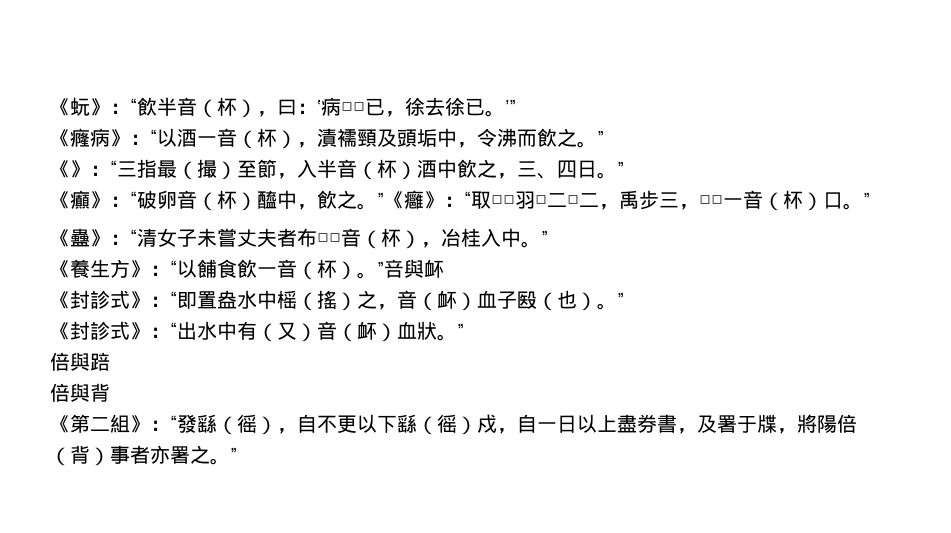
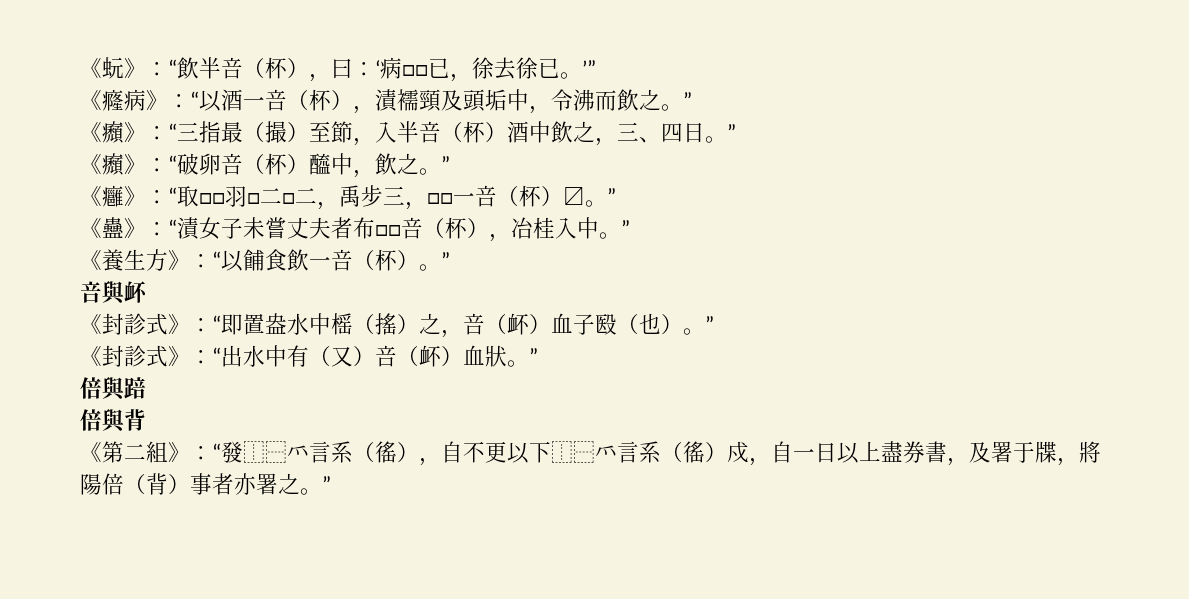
[177,97,197,116] 音 -> [221,57,243,79] 咅
[217,128,237,147] 音 -> [265,89,287,111] 咅
(70, 169) none -> [102,121,124,144] 㿗
[337,159,357,178] 音 -> [419,121,441,143] 咅
[70,190,90,210] 癲 -> [102,153,124,176] 㿗
[177,190,197,209] 音 -> [221,153,243,175] 咅
(384, 199) none -> (450, 164) //
[743,190,843,211] 音（杯）口 -> [475,185,585,207] 咅（杯）〼
[137,228,157,247] 清 -> [177,217,200,240] 漬
[341,228,361,247] 音 -> [401,217,423,239] 咅
[277,259,297,278] 音 -> [331,249,353,271] 咅
(384, 268) none -> (450, 260) //
[397,290,417,309] 音 -> [463,313,485,335] 咅
[317,321,337,340] 音 -> [375,345,397,367] 咅
[197,414,217,433] 繇 -> [243,441,353,463] ⿰⿱爫言系
[397,414,417,433] 繇 -> [551,441,661,463] ⿰⿱爫言系

